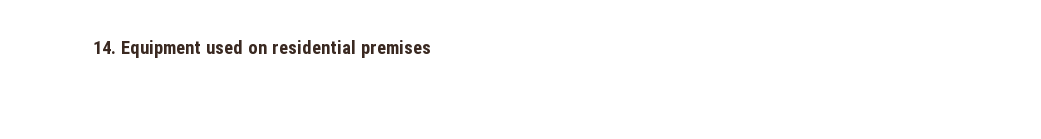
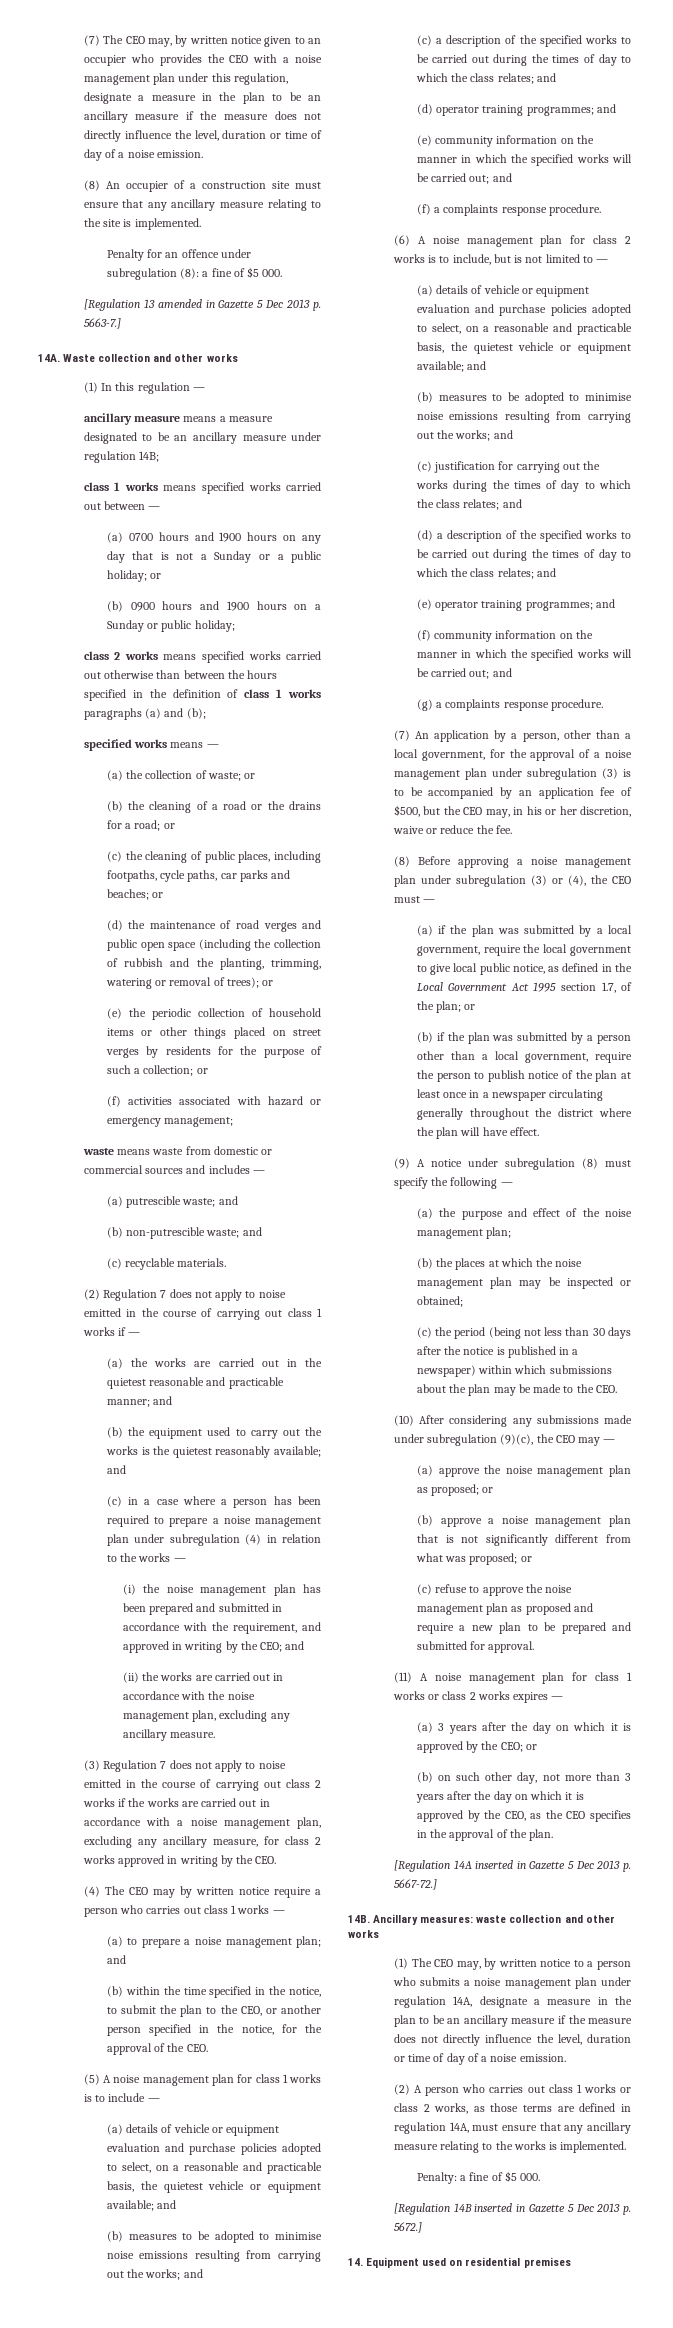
(93, 47) none -> [83,35,321,47] [83,54,322,66] [83,73,288,85] [83,92,321,104] [83,111,321,123] [83,130,322,142] [83,149,203,161] [83,180,322,192] [83,199,322,211] [83,218,201,230] [106,249,251,261] [106,267,283,280] [83,299,321,311] [83,318,121,329] [38,353,238,362] [83,382,205,394] [83,413,273,425] [83,432,321,444] [83,451,160,463] [83,482,321,494] [83,501,161,510] [106,532,322,544] [106,551,321,563] [106,570,162,582] [106,601,321,612] [106,620,235,632] [83,651,321,663] [83,670,278,679] [83,689,321,701] [83,708,206,720] [83,739,219,751] [106,770,256,781] [106,801,321,813] [106,820,175,831] [106,851,321,863] [106,870,291,882] [106,889,164,900] [106,920,321,932] [106,939,321,951] [106,958,321,970] [105,977,274,989] [106,1008,321,1020] [106,1027,321,1039] [105,1046,323,1058] [106,1065,208,1076] [106,1096,321,1107] [106,1117,234,1127] [82,1146,273,1155] [83,1165,265,1174] [106,1196,238,1208] [106,1227,262,1239] [106,1258,227,1270] [83,1289,286,1301] [83,1308,322,1320] [82,1327,141,1336] [106,1358,322,1369] [106,1377,284,1389] [106,1396,173,1407] [106,1427,322,1439] [105,1446,321,1458] [106,1465,126,1474] [106,1496,321,1508] [106,1515,321,1527] [106,1534,321,1546] [106,1553,186,1562] [122,1584,322,1596] [122,1603,282,1615] [122,1622,321,1634] [122,1641,305,1653] [122,1672,284,1683] [122,1691,255,1700] [122,1710,290,1722] [122,1729,216,1741] [83,1760,286,1772] [83,1779,321,1791] [82,1798,270,1807] [83,1817,322,1829] [83,1836,322,1848] [82,1855,277,1867] [83,1886,321,1898] [83,1905,285,1917] [106,1936,321,1948] [106,1955,126,1964] [106,1986,322,1998] [106,2005,321,2017] [106,2024,322,2036] [106,2043,208,2055] [83,2074,321,2086] [83,2093,160,2102] [106,2124,280,2136] [106,2143,321,2155] [106,2162,323,2174] [106,2181,321,2193] [106,2200,177,2211] [106,2231,322,2243] [106,2250,321,2262] [106,2269,203,2280] [416,35,631,47] [416,54,631,66] [415,73,556,84] [416,104,616,116] [416,135,594,147] [416,154,632,166] [416,173,512,184] [416,204,601,216] [393,235,631,247] [392,254,609,265] [416,285,590,297] [416,304,631,316] [416,323,632,335] [416,342,631,354] [416,361,487,372] [416,392,632,404] [416,411,631,423] [416,430,513,441] [416,461,601,473] [415,480,631,492] [416,499,522,510] [416,530,631,542] [416,549,631,561] [415,568,556,579] [416,599,615,611] [416,630,593,642] [416,649,632,661] [416,668,512,679] [416,699,603,711] [393,730,631,742] [393,749,632,761] [393,768,631,780] [393,787,632,799] [393,805,631,818] [392,825,512,834] [393,856,631,868] [393,875,631,887] [393,896,436,903] [416,925,632,937] [416,944,631,956] [416,963,632,975] [416,982,632,993] [416,1001,476,1013] [416,1032,631,1044] [416,1051,632,1063] [416,1070,631,1082] [416,1089,604,1101] [416,1108,632,1120] [416,1127,539,1139] [393,1158,631,1170] [393,1177,513,1189] [416,1208,632,1220] [416,1227,512,1239] [416,1258,583,1270] [416,1277,631,1289] [416,1296,463,1307] [416,1327,631,1339] [416,1346,579,1358] [416,1365,612,1377] [416,1384,617,1396] [393,1415,632,1427] [393,1434,616,1446] [416,1465,631,1477] [416,1484,494,1496] [416,1515,631,1527] [416,1534,631,1546] [415,1553,532,1565] [416,1584,573,1596] [416,1603,593,1615] [416,1622,631,1634] [416,1641,535,1653] [393,1672,632,1684] [392,1691,564,1703] [416,1722,631,1734] [416,1741,537,1753] [416,1772,631,1784] [415,1791,584,1803] [416,1810,631,1822] [416,1829,554,1841] [393,1860,631,1872] [393,1879,437,1890] [348,1914,615,1925] [348,1930,379,1938] [393,1958,631,1970] [392,1977,631,1989] [393,1996,632,2008] [393,2015,632,2027] [393,2034,631,2046] [393,2053,566,2065] [393,2084,631,2096] [393,2103,631,2114] [393,2122,631,2134] [393,2141,627,2153] [416,2171,541,2184] [393,2203,631,2215] [393,2222,422,2233] (7) The CEO may, by written notice given to an occupier who provides the CEO with a noise management plan under this regulation, designate a measure in the plan to be an ancillary measure if the measure does not directly influence the level, duration or time of day of a noise emission. // (8) An occupier of a construction site must ensure that any ancillary measure relating to the site is implemented. // Penalty for an offence under subregulation (8): a fine of $5 000. // [Regulation 13 amended in Gazette 5 Dec 2013 p. 5663-7.] // 14A. Waste collection and other works // (1) In this regulation — // ancillary measure means a measure designated to be an ancillary measure under regulation 14B; // class 1 works means specified works carried out between — // (a) 0700 hours and 1900 hours on any day that is not a Sunday or a public holiday; or // (b) 0900 hours and 1900 hours on a Sunday or public holiday; // class 2 works means specified works carried out otherwise than between the hours specified in the definition of class 1 works paragraphs (a) and (b); // specified works means — // (a) the collection of waste; or // (b) the cleaning of a road or the drains for a road; or // (c) the cleaning of public places, including footpaths, cycle paths, car parks and beaches; or // (d) the maintenance of road verges and public open space (including the collection of rubbish and the planting, trimming, watering or removal of trees); or // (e) the periodic collection of household items or other things placed on street verges by residents for the purpose of such a collection; or // (f) activities associated with hazard or emergency management; // waste means waste from domestic or commercial sources and includes — // (a) putrescible waste; and // (b) non-putrescible waste; and // (c) recyclable materials. // (2) Regulation 7 does not apply to noise emitted in the course of carrying out class 1 works if — // (a) the works are carried out in the quietest reasonable and practicable manner; and // (b) the equipment used to carry out the works is the quietest reasonably available; and // (c) in a case where a person has been required to prepare a noise management plan under subregulation (4) in relation to the works — // (i) the noise management plan has been prepared and submitted in accordance with the requirement, and approved in writing by the CEO; and // (ii) the works are carried out in accordance with the noise management plan, excluding any ancillary measure. // (3) Regulation 7 does not apply to noise emitted in the course of carrying out class 2 works if the works are carried out in accordance with a noise management plan, excluding any ancillary measure, for class 2 works approved in writing by the CEO. // (4) The CEO may by written notice require a person who carries out class 1 works — // (a) to prepare a noise management plan; and // (b) within the time specified in the notice, to submit the plan to the CEO, or another person specified in the notice, for the approval of the CEO. // (5) A noise management plan for class 1 works is to include — // (a) details of vehicle or equipment evaluation and purchase policies adopted to select, on a reasonable and practicable basis, the quietest vehicle or equipment available; and // (b) measures to be adopted to minimise noise emissions resulting from carrying out the works; and // (c) a description of the specified works to be carried out during the times of day to which the class relates; and // (d) operator training programmes; and // (e) community information on the manner in which the specified works will be carried out; and // (f) a complaints response procedure. // (6) A noise management plan for class 2 works is to include, but is not limited to — // (a) details of vehicle or equipment evaluation and purchase policies adopted to select, on a reasonable and practicable basis, the quietest vehicle or equipment available; and // (b) measures to be adopted to minimise noise emissions resulting from carrying out the works; and // (c) justification for carrying out the works during the times of day to which the class relates; and // (d) a description of the specified works to be carried out during the times of day to which the class relates; and // (e) operator training programmes; and // (f) community information on the manner in which the specified works will be carried out; and // (g) a complaints response procedure. // (7) An application by a person, other than a local government, for the approval of a noise management plan under subregulation (3) is to be accompanied by an application fee of $500, but the CEO may, in his or her discretion, waive or reduce the fee. // (8) Before approving a noise management plan under subregulation (3) or (4), the CEO must — // (a) if the plan was submitted by a local government, require the local government to give local public notice, as defined in the Local Government Act 1995 section 1.7, of the plan; or // (b) if the plan was submitted by a person other than a local government, require the person to publish notice of the plan at least once in a newspaper circulating generally throughout the district where the plan will have effect. // (9) A notice under subregulation (8) must specify the following — // (a) the purpose and effect of the noise management plan; // (b) the places at which the noise management plan may be inspected or obtained; // (c) the period (being not less than 30 days after the notice is published in a newspaper) within which submissions about the plan may be made to the CEO. // (10) After considering any submissions made under subregulation (9)(c), the CEO may — // (a) approve the noise management plan as proposed; or // (b) approve a noise management plan that is not significantly different from what was proposed; or // (c) refuse to approve the noise management plan as proposed and require a new plan to be prepared and submitted for approval. // (11) A noise management plan for class 1 works or class 2 works expires — // (a) 3 years after the day on which it is approved by the CEO; or // (b) on such other day, not more than 3 years after the day on which it is approved by the CEO, as the CEO specifies in the approval of the plan. // [Regulation 14A inserted in Gazette 5 Dec 2013 p. 5667-72.] // 14B. Ancillary measures: waste collection and other works // (1) The CEO may, by written notice to a person who submits a noise management plan under regulation 14A, designate a measure in the plan to be an ancillary measure if the measure does not directly influence the level, duration or time of day of a noise emission. // (2) A person who carries out class 1 works or class 2 works, as those terms are defined in regulation 14A, must ensure that any ancillary measure relating to the works is implemented. // Penalty: a fine of $5 000. // [Regulation 14B inserted in Gazette 5 Dec 2013 p. 5672.] //

